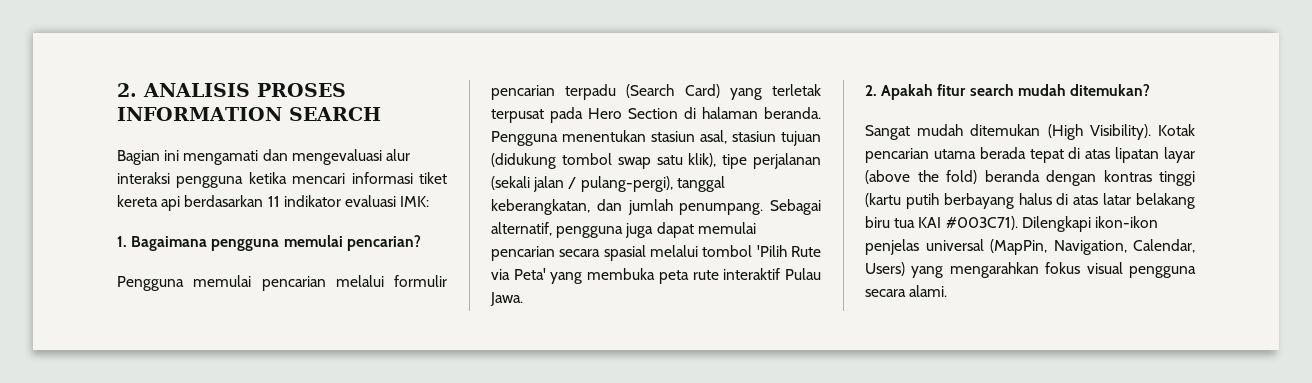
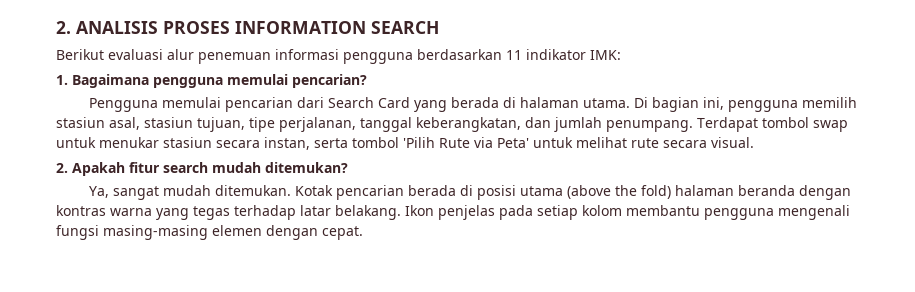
[117,149,410,165] [117,172,447,188] [117,195,181,211] Bagian ini mengamati dan mengevaluasi alur interaksi pengguna ketika mencari informasi tiket kereta api -> [56,49,413,64] Berikut evaluasi alur penemuan informasi pengguna
[344,195,396,207] evaluasi -> (586, 54) none
[335,275,447,287] [491,84,821,100] [491,107,821,123] [491,130,821,146] [491,153,821,169] [491,176,673,192] melalui formulir pencarian terpadu (Search Card) yang terletak terpusat pada Hero Section di halaman beranda. Pengguna menentukan stasiun asal, stasiun tujuan (didukung tombol swap satu klik), tipe perjalanan (sekali jalan / pulang-pergi), -> [297,97,858,112] [56,117,356,132] dari Search Card yang berada di halaman utama. Di bagian ini, pengguna memilih stasiun asal, stasiun tujuan, tipe perjalanan,
[770,199,821,215] [491,222,756,238] [491,245,698,261] Sebagai alternatif, pengguna juga dapat memulai pencarian secara spasial melalui -> [697,117,848,132] [56,137,348,150] Terdapat tombol swap untuk menukar stasiun secara instan, serta
[550,268,821,284] [490,292,523,306] yang membuka peta rute interaktif Pulau Jawa. -> [533,137,754,148] untuk melihat rute secara visual.
[865,124,1195,140] [865,147,1195,163] Sangat mudah ditemukan (High Visibility). Kotak pencarian utama berada tepat di atas lipatan layar -> [89,185,564,200] Ya, sangat mudah ditemukan. Kotak pencarian berada di posisi utama
(977, 177) none -> [675,185,735,196] halaman
[1159,171,1195,186] [865,193,1195,209] [865,216,1158,232] [865,239,1195,255] [865,262,1196,278] [865,285,948,297] tinggi (kartu putih berbayang halus di atas latar belakang biru tua KAI #003C71). Dilengkapi ikon-ikon penjelas universal (MapPin, Navigation, Calendar, Users) yang mengarahkan fokus visual pengguna secara alami. -> [110,205,850,220] [56,225,363,240] warna yang tegas terhadap latar belakang. Ikon penjelas pada setiap kolom membantu pengguna mengenali fungsi masing-masing elemen dengan cepat.

